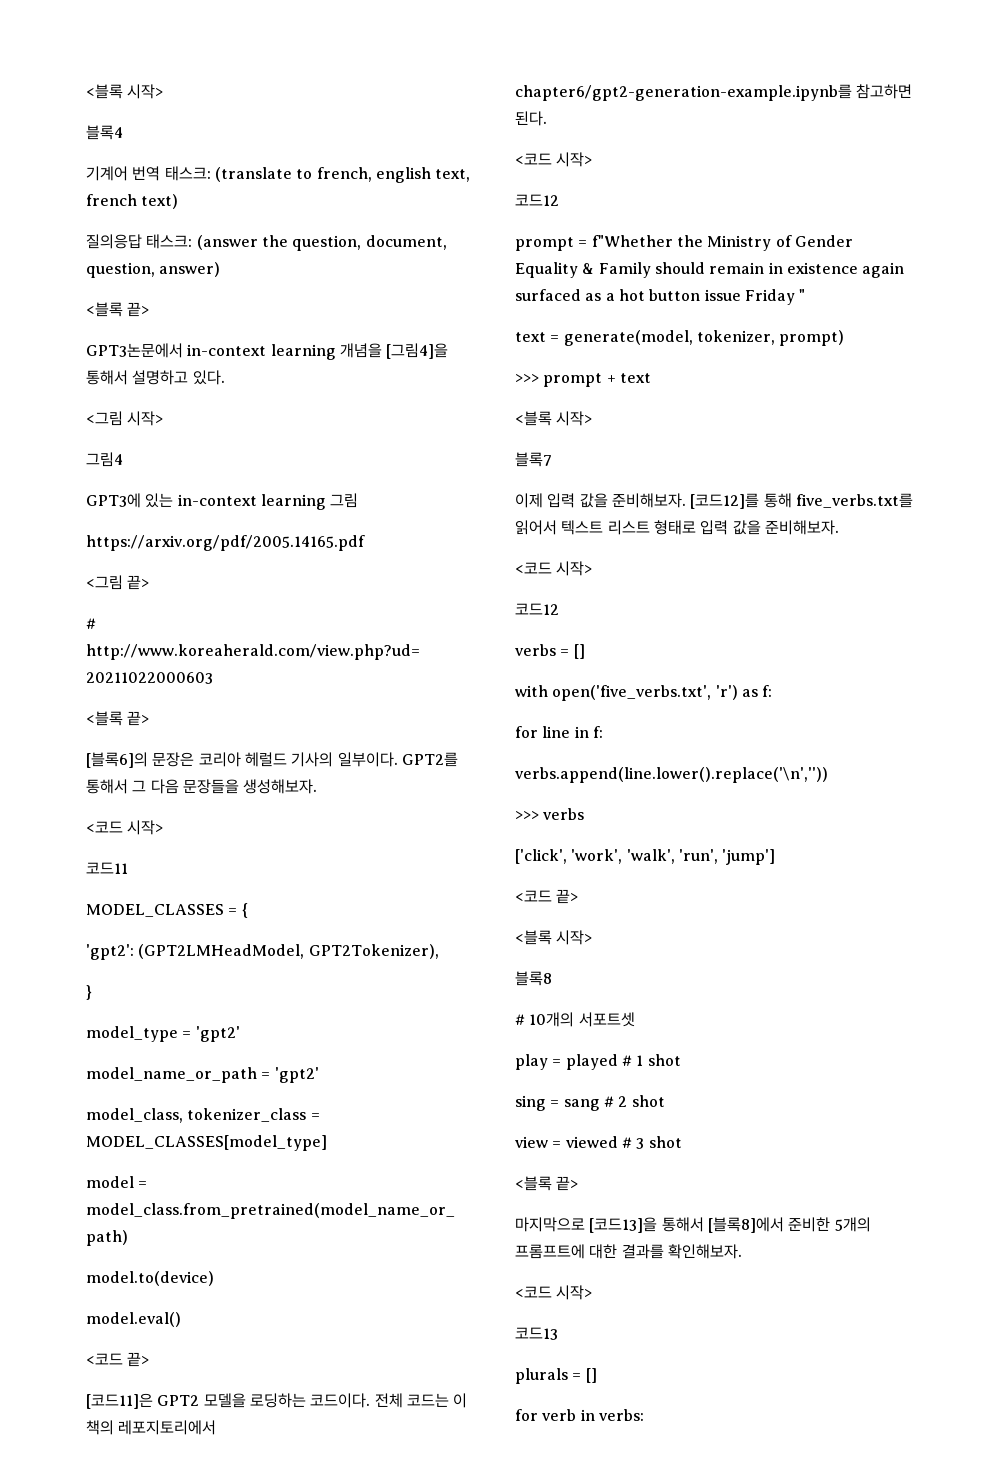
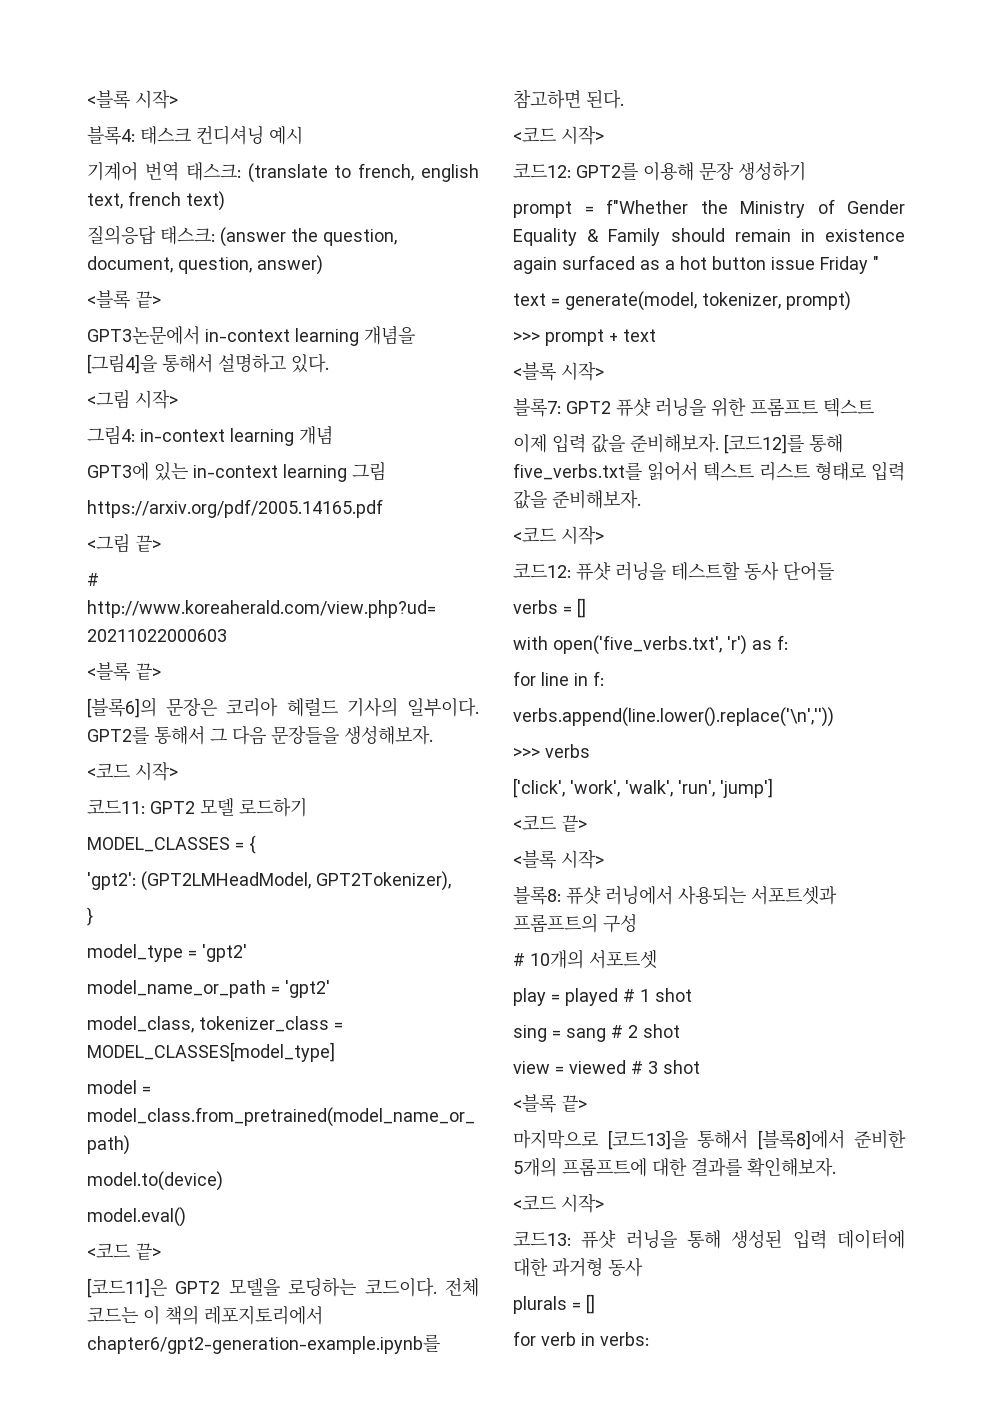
[86,84,164,99] [86,125,123,140] <블록 시작> // 블록4 -> [87,90,178,109] [87,125,303,145] <블록 시작> // 블록4: 태스크 컨디셔닝 예시
[86,452,123,467] 그림4 -> [87,425,333,446] 그림4: in-context learning 개념
[86,862,128,874] 코드11 -> [87,798,307,817] 코드11: GPT2 모델 로드하기
[515,194,559,206] 코드12 -> [513,162,806,181] 코드12: GPT2를 이용해 문장 생성하기
[515,452,552,467] 블록7 -> [513,398,874,417] 블록7: GPT2 퓨샷 러닝을 위한 프롬프트 텍스트
[515,603,559,615] 코드12 -> [513,562,834,581] 코드12: 퓨샷 러닝을 테스트할 동사 단어들
[515,971,552,986] 블록8 -> [513,886,837,905] [513,913,637,933] 블록8: 퓨샷 러닝에서 사용되는 서포트셋과 프롬프트의 구성
[515,1327,558,1340] 코드13 -> [513,1229,905,1249] [513,1258,643,1277] 코드13: 퓨샷 러닝을 통해 생성된 입력 데이터에 대한 과거형 동사

